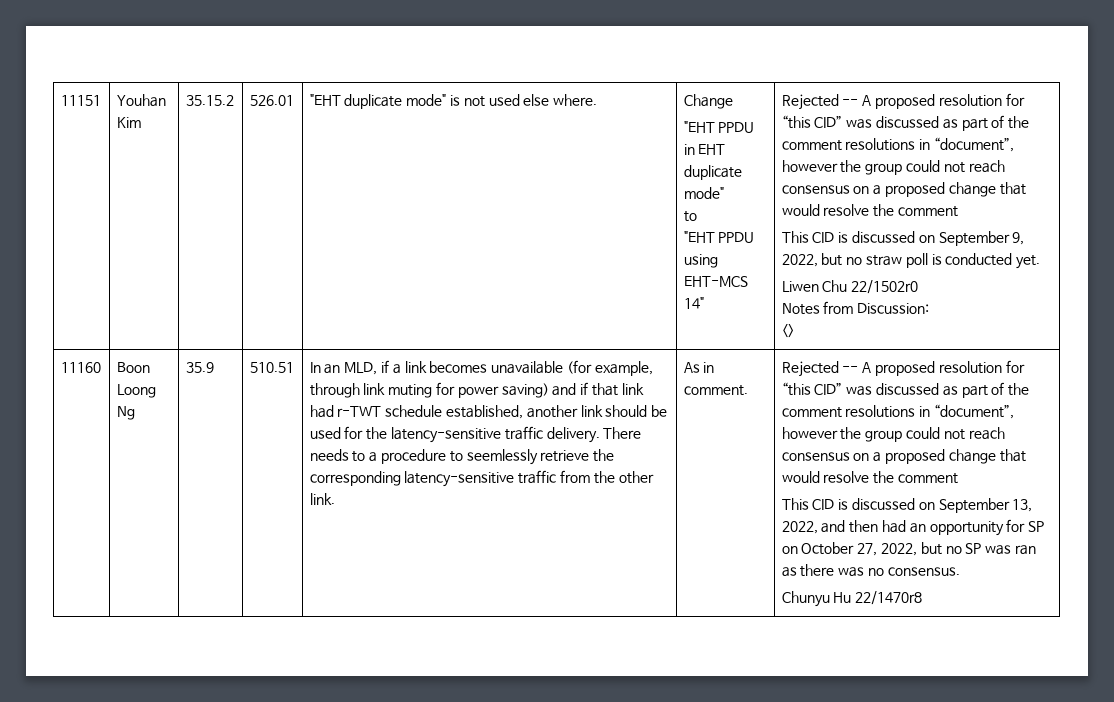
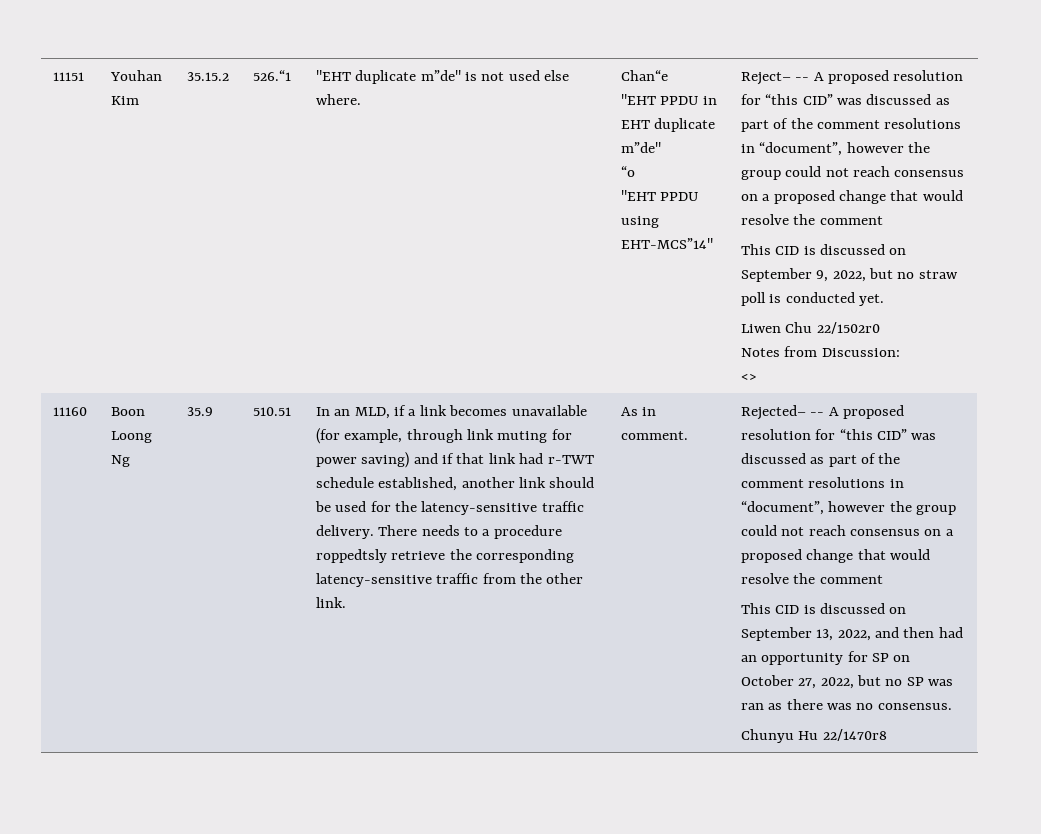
[249,95,294,106] 526.01 -> [252,70,291,81] 526.“1
[406,94,447,106] mode" -> [420,70,461,81] m”de"
[683,94,733,109] Change -> [620,70,668,81] Chan“e
[683,187,724,199] [683,211,697,222] mode" // to -> [620,142,661,153] [620,166,635,177] m”de" // “o
[683,276,748,287] [683,297,704,309] [781,94,839,110] EHT-MCS 14" | Rejected -> [620,238,713,249] [740,72,791,85] EHT-MCS”14" | Reject–
[449,449,538,465] to seemlessly -> [315,549,387,563] roppedtsly
[781,361,839,377] Rejected -> [740,405,806,420] Rejected–

